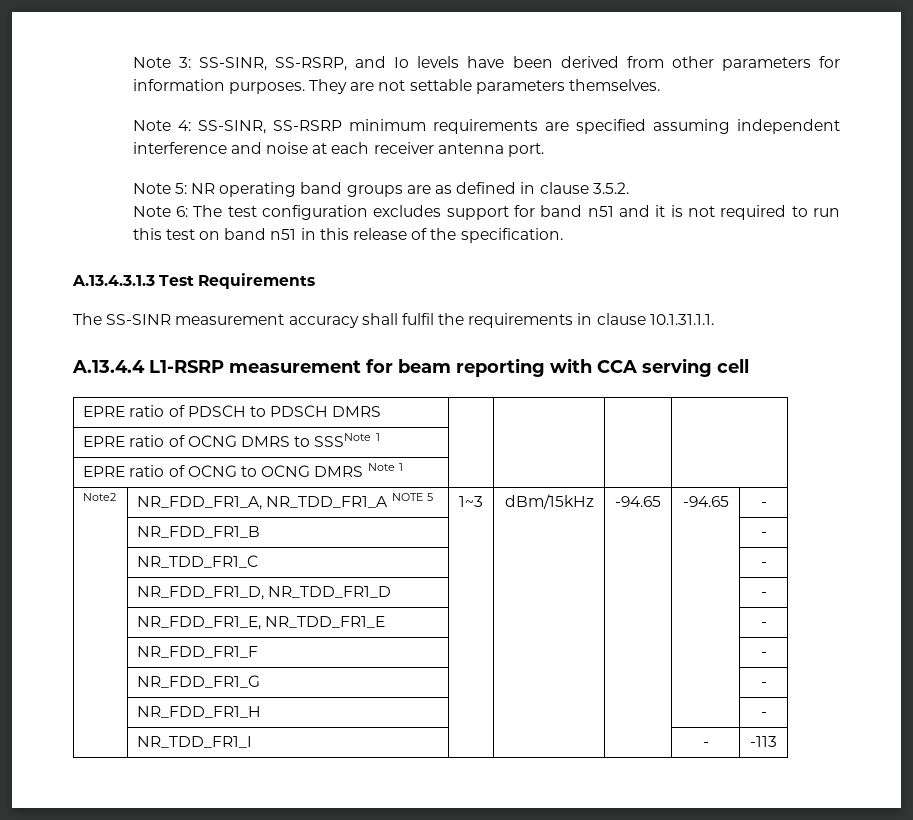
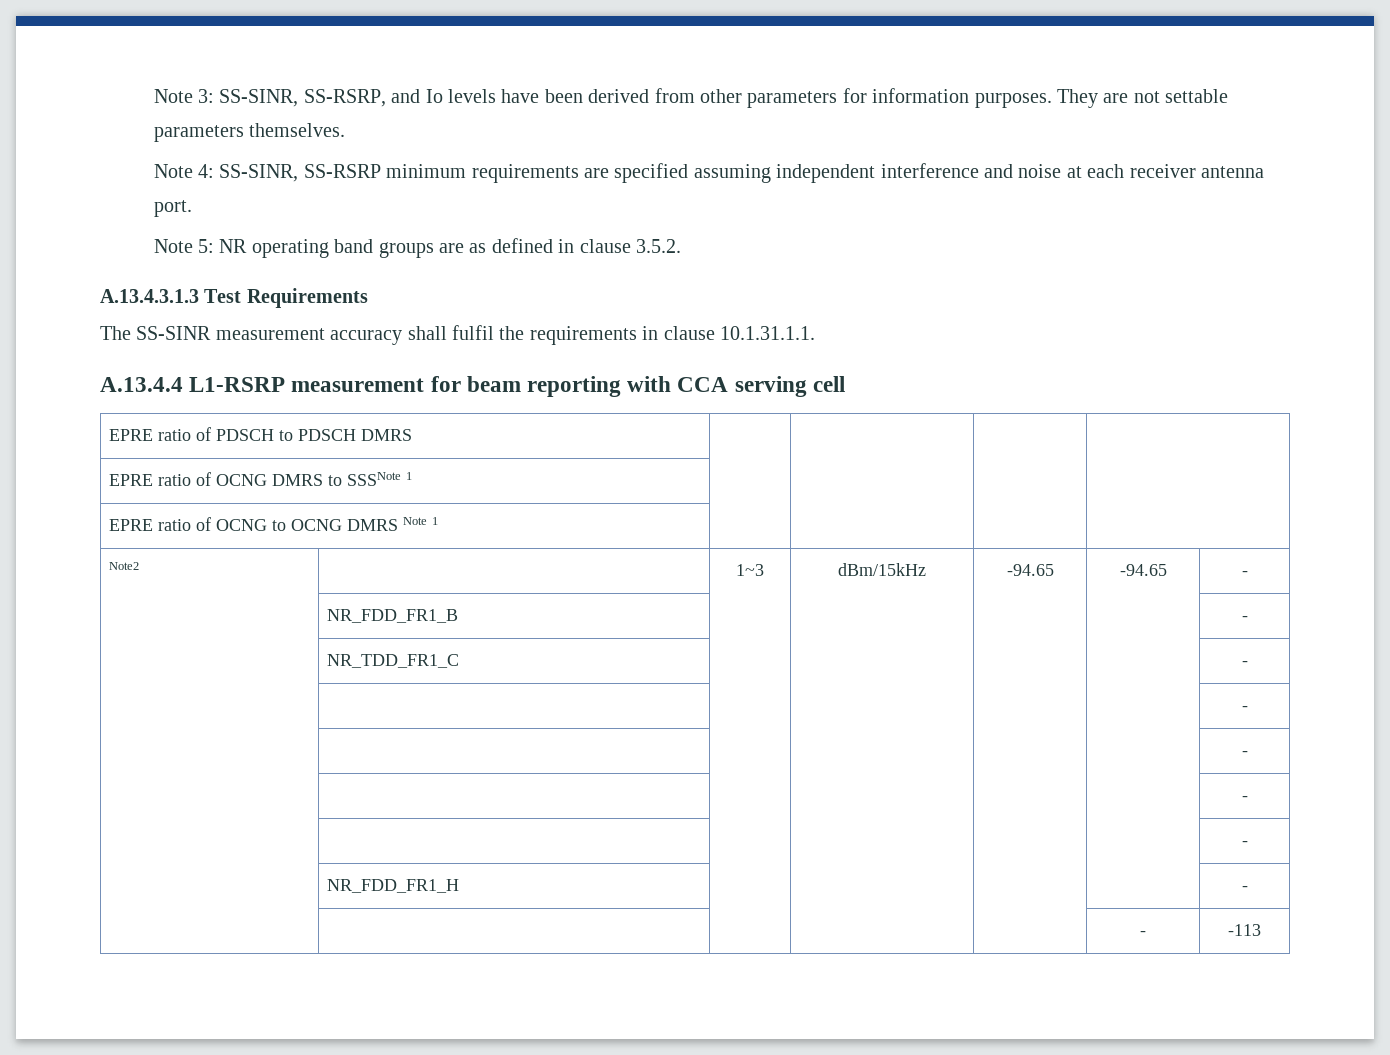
[132,205,841,220] [132,228,563,243] // Note 6: The test configuration excludes support for band n51 and it is not required to run this test on band n51 in this release of the specification. -> (682, 246) none
[137,493,433,510] NR_FDD_FR1_A, NR_TDD_FR1_A NOTE 5 -> (140, 566) none
[137,586,392,600] [760,592,767,597] [137,616,386,630] [760,622,767,627] [137,646,259,658] [760,652,767,657] [137,675,261,688] NR_FDD_FR1_D, NR_TDD_FR1_D | | | | | - // | NR_FDD_FR1_E, NR_TDD_FR1_E | | | | | - // | NR_FDD_FR1_F | | | | | - // | NR_FDD_FR1_G -> [1241,706,1248,711] [1241,751,1248,756] [1241,796,1248,801] | | | | | - // | | | | | | - // | | | | | | - // |
[137,736,253,748] NR_TDD_FR1_I -> (1248, 888) none

